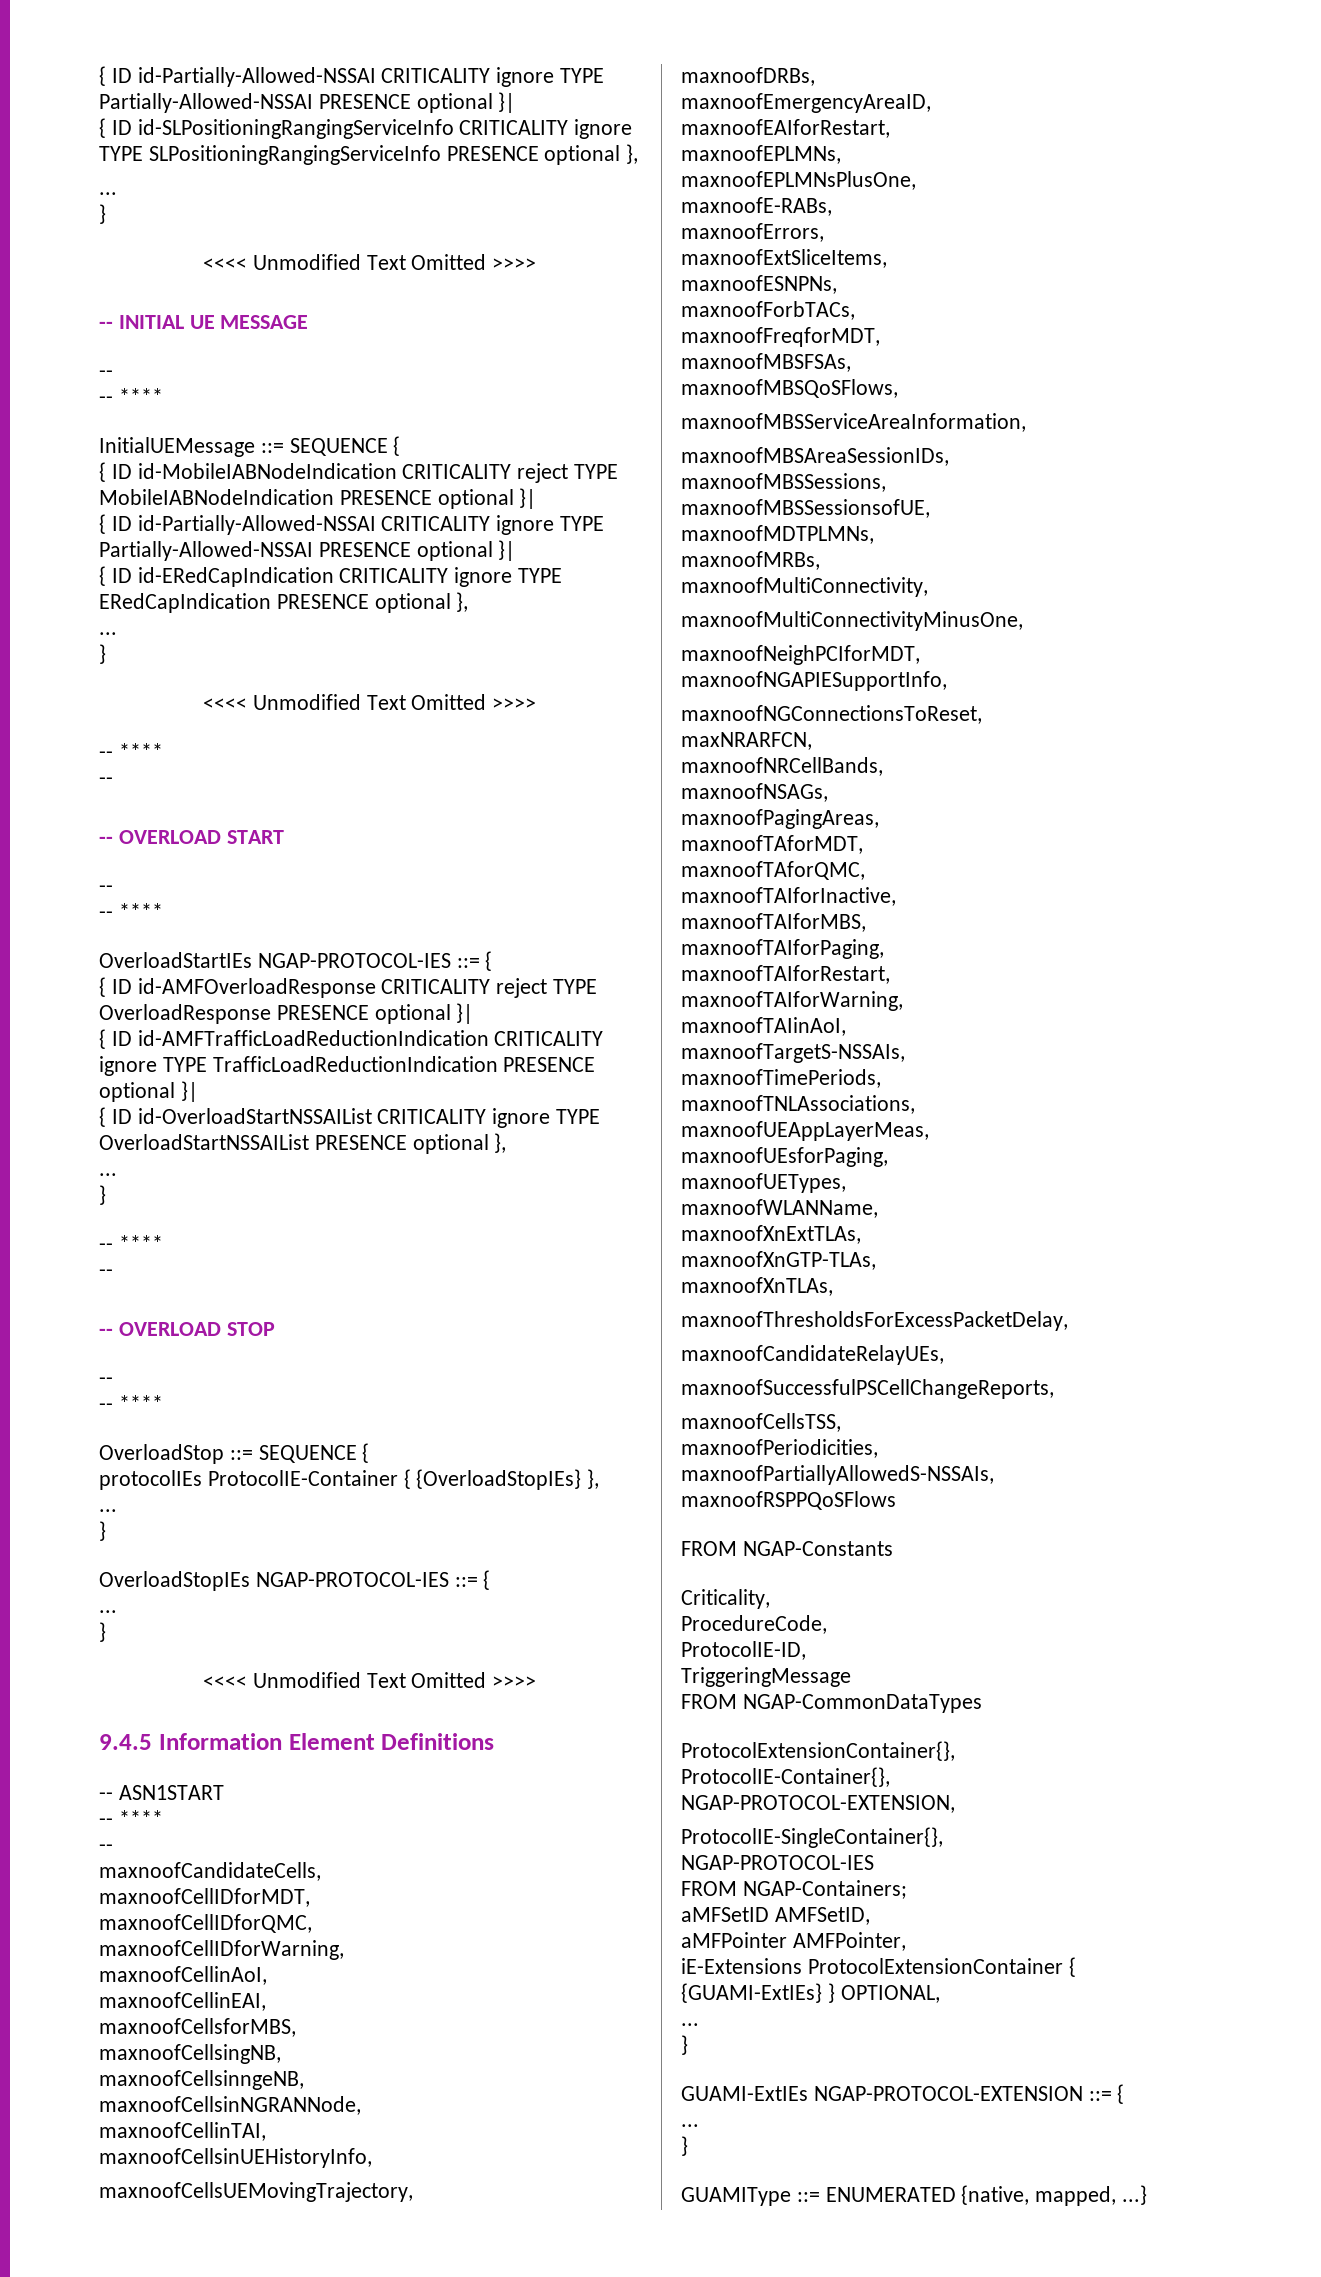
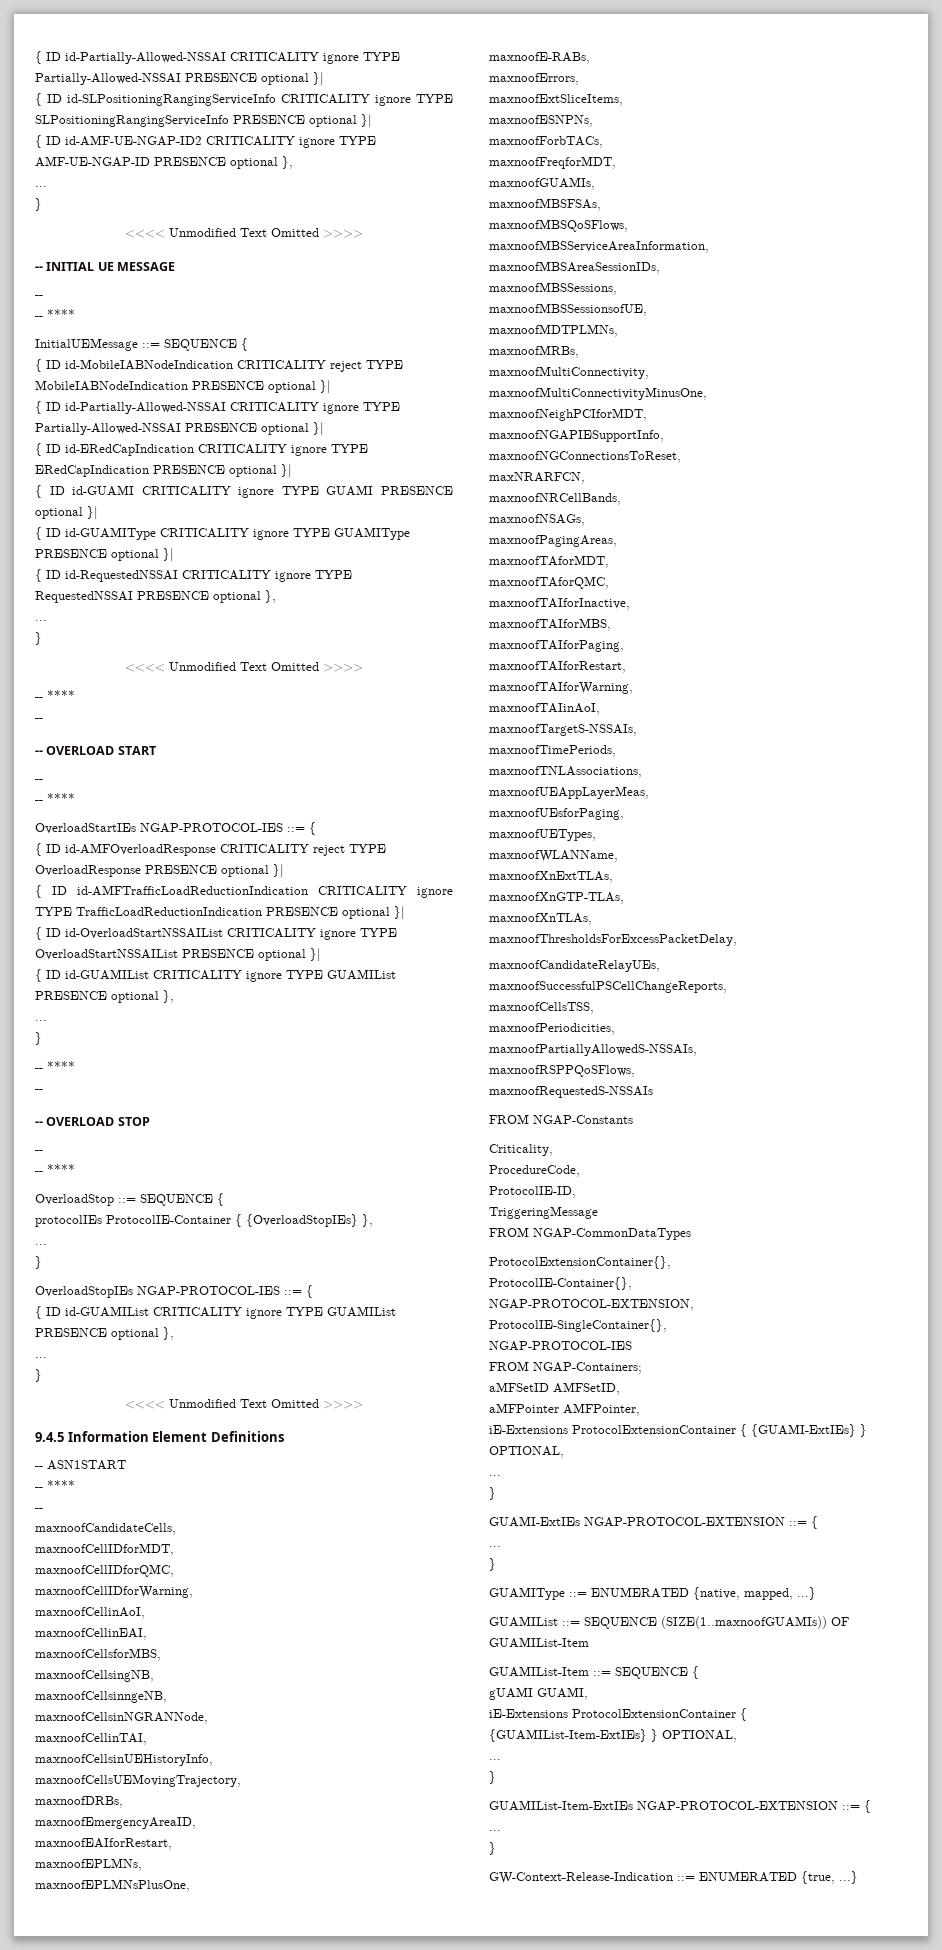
(621, 155) none -> [361,114,372,128] [35,135,376,148] [35,156,278,169] }| // { ID id-AMF-UE-NGAP-ID2 CRITICALITY ignore TYPE AMF-UE-NGAP-ID PRESENCE optional
(451, 603) none -> [281,464,292,478] [35,485,453,498] [35,506,98,520] [35,527,410,540] [35,548,174,562] [35,569,352,582] [35,591,261,603] }| // { ID id-GUAMI CRITICALITY ignore TYPE GUAMI PRESENCE optional }| // { ID id-GUAMIType CRITICALITY ignore TYPE GUAMIType PRESENCE optional }| // { ID id-RequestedNSSAI CRITICALITY ignore TYPE RequestedNSSAI PRESENCE optional
(489, 1144) none -> [310,948,321,962] [35,969,396,982] [35,991,159,1003] }| // { ID id-GUAMIList CRITICALITY ignore TYPE GUAMIList PRESENCE optional
(491, 1580) none -> [35,1306,396,1319] [35,1327,174,1340] // { ID id-GUAMIList CRITICALITY ignore TYPE GUAMIList PRESENCE optional },
(880, 337) none -> [489,177,595,190] // maxnoofGUAMIs,
[681,1491,896,1510] maxnoofRSPPQoSFlows -> [489,1065,635,1077] [489,1086,653,1098] maxnoofRSPPQoSFlows, // maxnoofRequestedS-NSSAIs
(1148, 2195) none -> [489,1616,849,1629] [489,1637,589,1648] [489,1666,699,1679] [489,1687,588,1700] [489,1708,747,1721] [489,1729,737,1742] [489,1759,501,1760] [489,1771,496,1784] [489,1800,871,1813] [489,1830,501,1831] [489,1842,496,1855] [489,1871,858,1884] // GUAMIList ::= SEQUENCE (SIZE(1..maxnoofGUAMIs)) OF GUAMIList-Item // GUAMIList-Item ::= SEQUENCE { // gUAMI GUAMI, // iE-Extensions ProtocolExtensionContainer { {GUAMIList-Item-ExtIEs} } OPTIONAL, // ... // } // GUAMIList-Item-ExtIEs NGAP-PROTOCOL-EXTENSION ::= { // ... // } // GW-Context-Release-Indication ::= ENUMERATED {true, ...}

